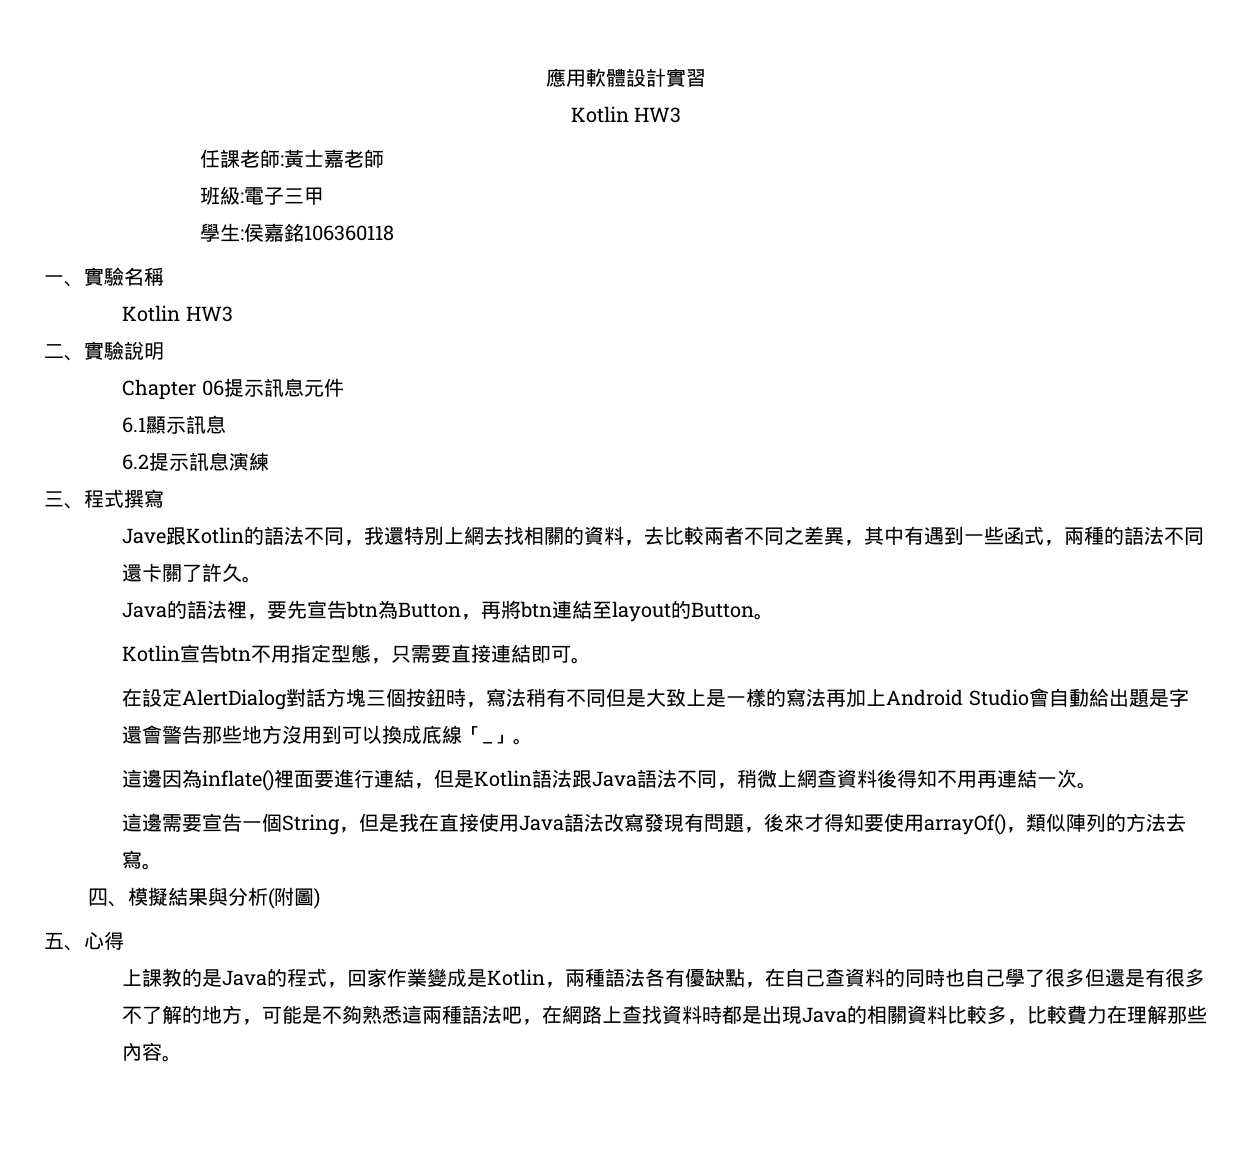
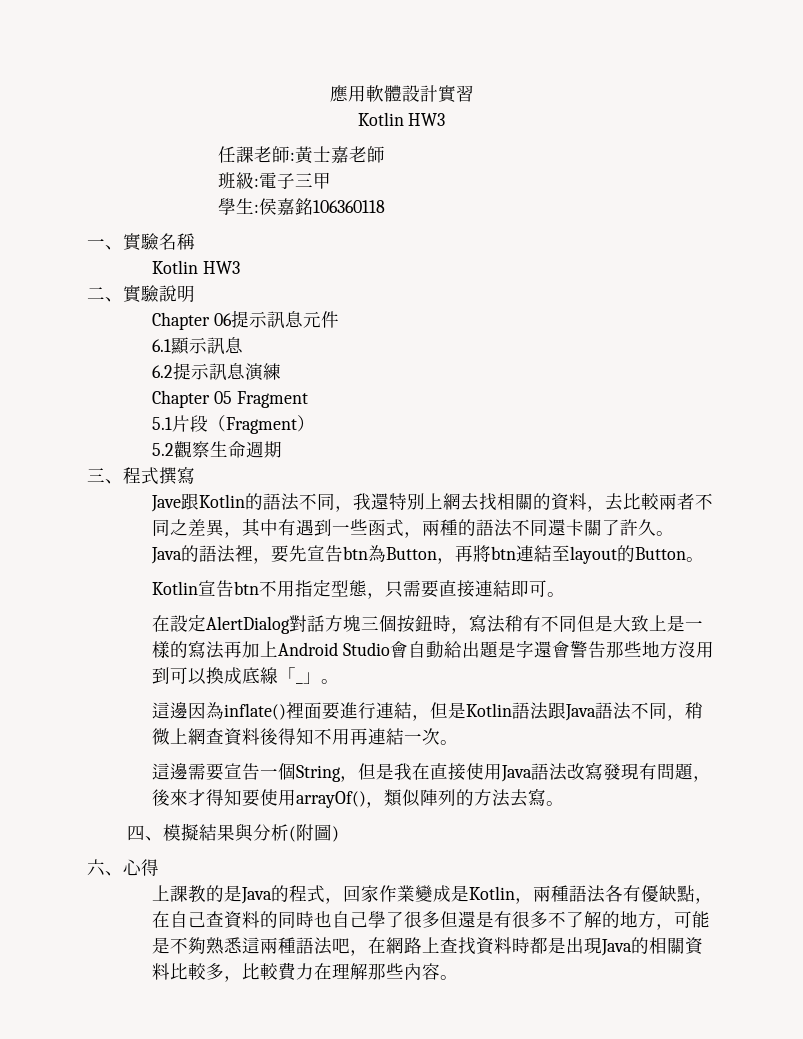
(270, 461) none -> [152,390,308,408] [152,415,316,434] [152,441,283,458] // Chapter 05 Fragment // 5.1片段（Fragment） // 5.2觀察生命週期
[44,932,64,949] 五 -> [87,859,105,876] 六

